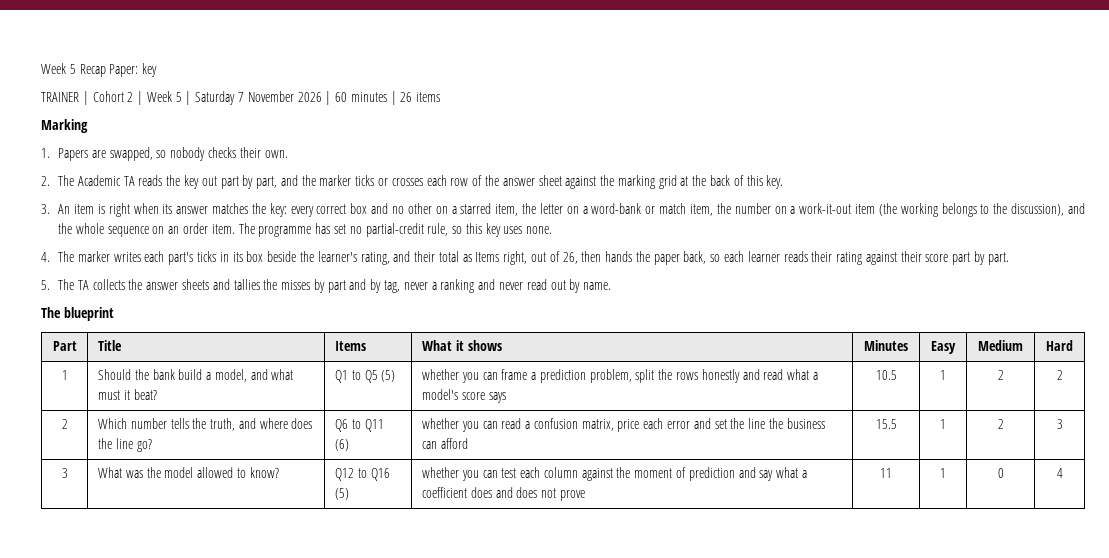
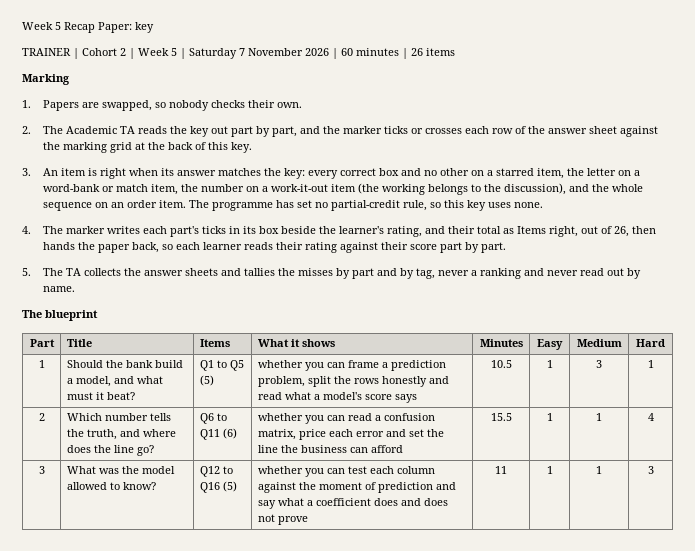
[997,370,1004,380] [1056,370,1063,380] 2 | 2 -> [596,360,602,368] [647,360,654,368] 3 | 1
[997,419,1004,429] [1056,419,1063,429] 2 | 3 -> [596,413,602,421] [647,413,654,421] 1 | 4
[997,468,1004,478] [1056,468,1063,478] 0 | 4 -> [596,466,602,474] [647,466,654,474] 1 | 3

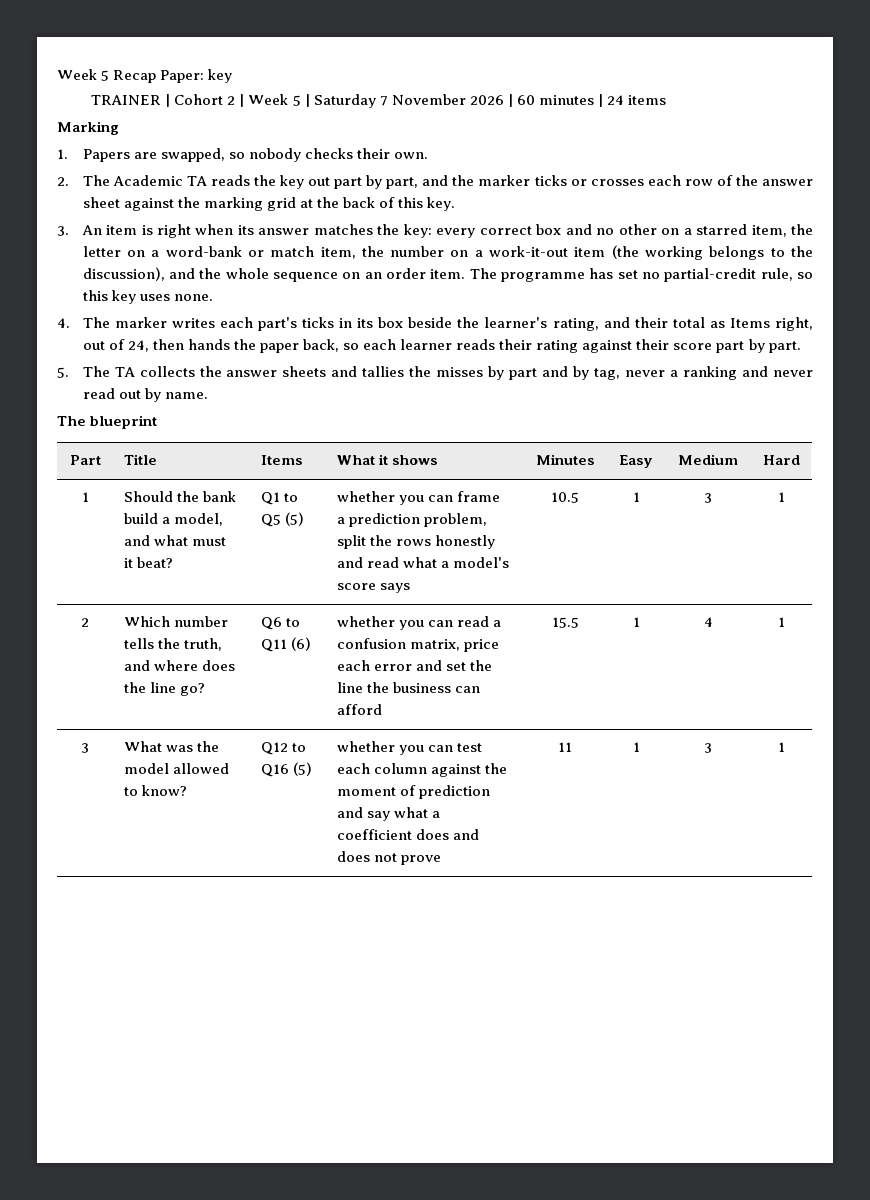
[411,48,423,56] 26 -> [607,95,625,105] 24
[613,226,629,237] 26, -> [127,340,149,352] 24,
[596,413,602,421] [647,413,654,421] | 1 | 4 -> [703,617,713,627] [777,617,785,627] | 4 | 1
[596,466,602,474] [647,466,654,474] | 1 | 3 -> [704,743,712,753] [777,742,785,752] | 3 | 1

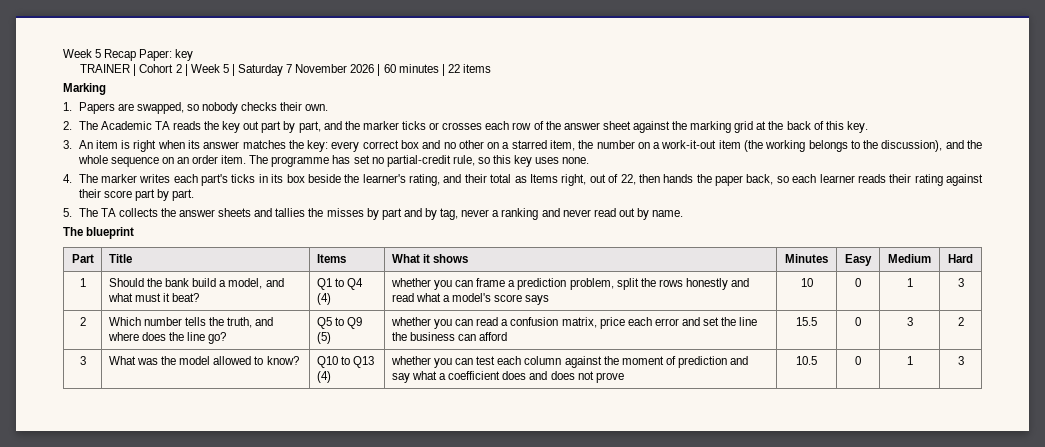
[607,95,625,105] 24 -> [447,64,460,73] 22
[82,246,384,259] letter on a word-bank or match item, the -> (594, 144) none
[127,340,149,352] 24, -> [620,174,636,185] 22,
[260,512,305,527] Q5 (5) -> [347,278,364,290] [316,293,331,305] Q4 (4)
[551,492,579,503] [632,492,640,502] [704,493,712,503] [777,492,785,502] 10.5 | 1 | 3 | 1 -> [800,278,813,287] [855,278,861,287] [906,278,913,287] [957,278,964,287] 10 | 0 | 1 | 3
[260,617,301,630] [260,637,312,652] Q6 to Q11 (6) -> [316,317,363,329] [316,332,331,344] Q5 to Q9 (5)
[632,617,640,627] [703,617,713,627] [777,617,785,627] 1 | 4 | 1 -> [855,317,861,326] [906,317,913,326] [957,317,964,326] 0 | 3 | 2
[260,742,307,755] [260,762,313,777] Q12 to Q16 (5) -> [316,356,375,368] [316,371,331,383] Q10 to Q13 (4)
[558,742,572,752] [632,742,640,752] [704,743,712,753] [777,742,785,752] 11 | 1 | 3 | 1 -> [796,356,817,365] [855,356,861,365] [906,356,913,365] [957,356,964,365] 10.5 | 0 | 1 | 3

